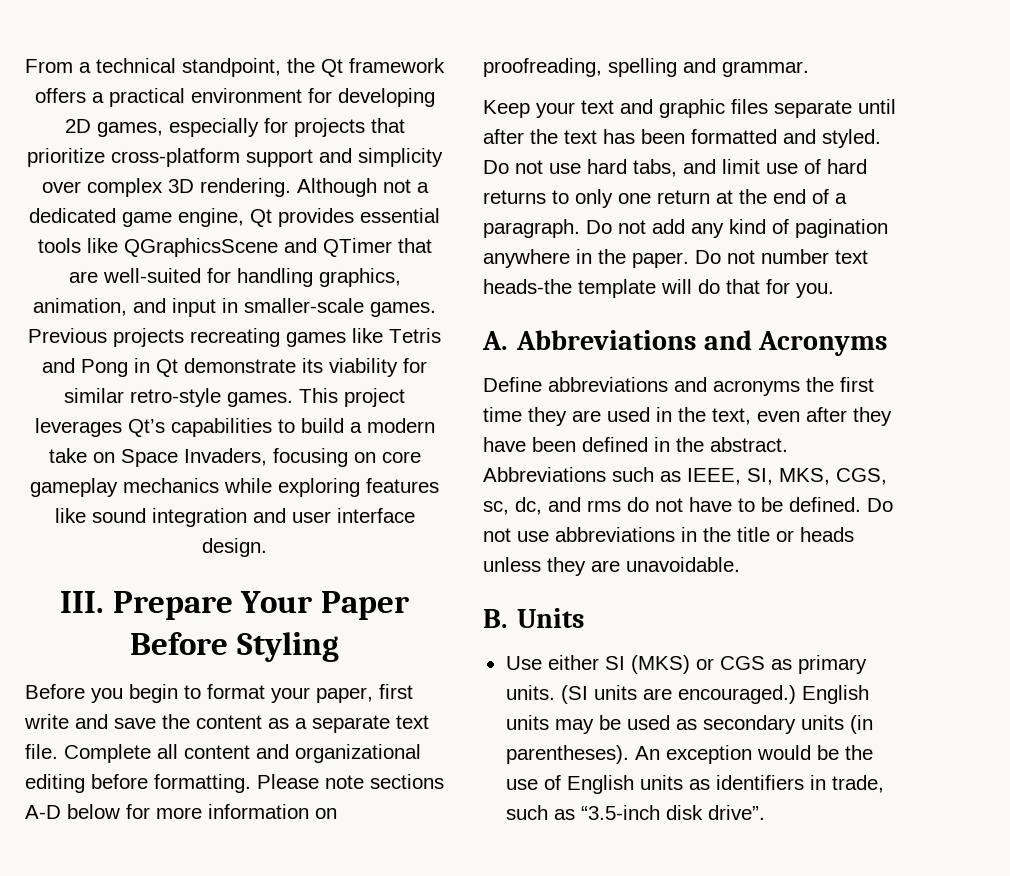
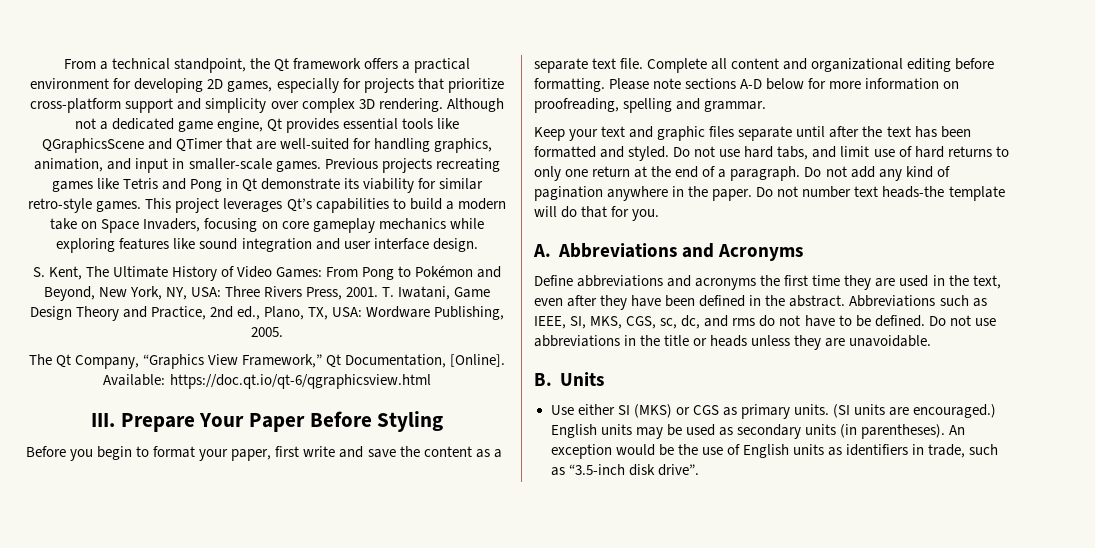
(267, 547) none -> [32,265,502,281] [43,286,491,301] [29,306,505,321] [251,327,283,337] [28,354,506,369] [103,374,431,389] // S. Kent, The Ultimate History of Video Games: From Pong to Pokémon and Beyond, New York, NY, USA: Three Rivers Press, 2001. T. Iwatani, Game Design Theory and Practice, 2nd ed., Plano, TX, USA: Wordware Publishing, 2005. // The Qt Company, “Graphics View Framework,” Qt Documentation, [Online]. Available: https://doc.qt.io/qt-6/qgraphicsview.html

